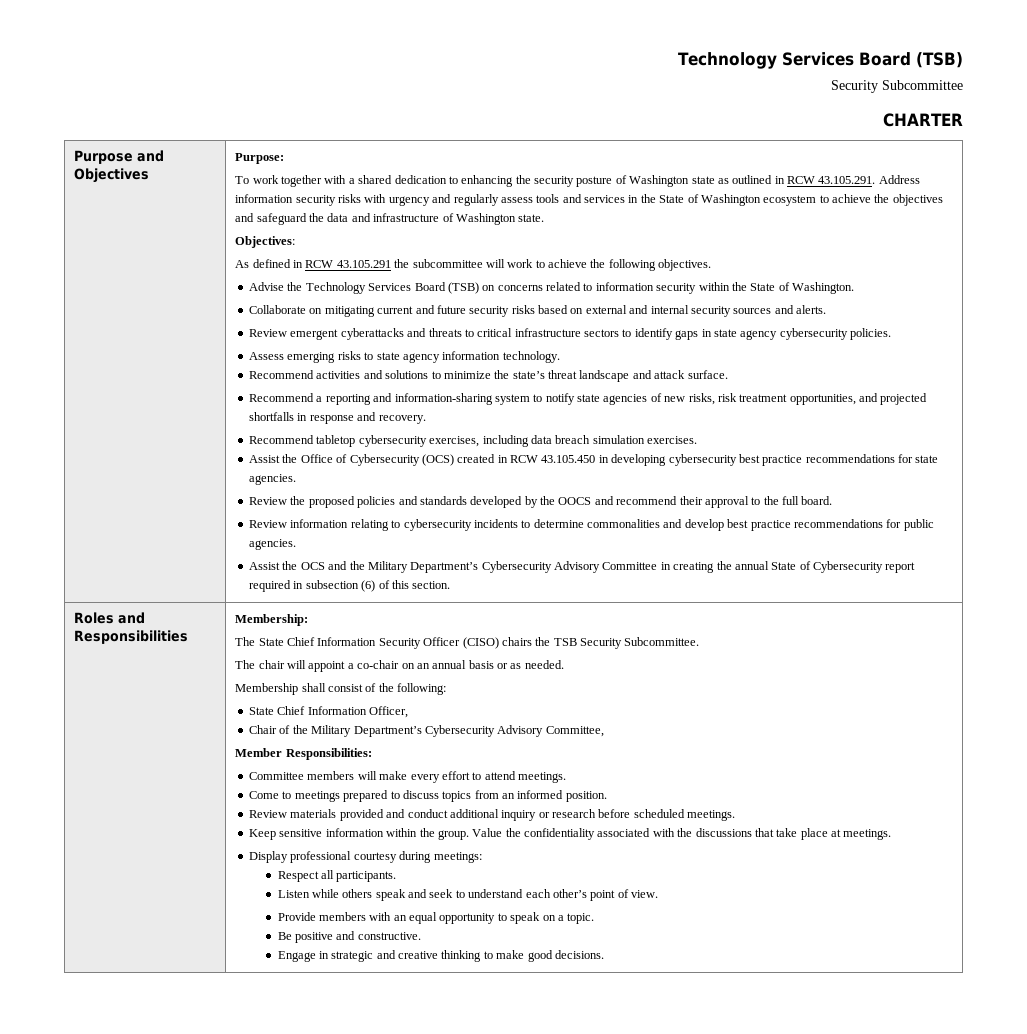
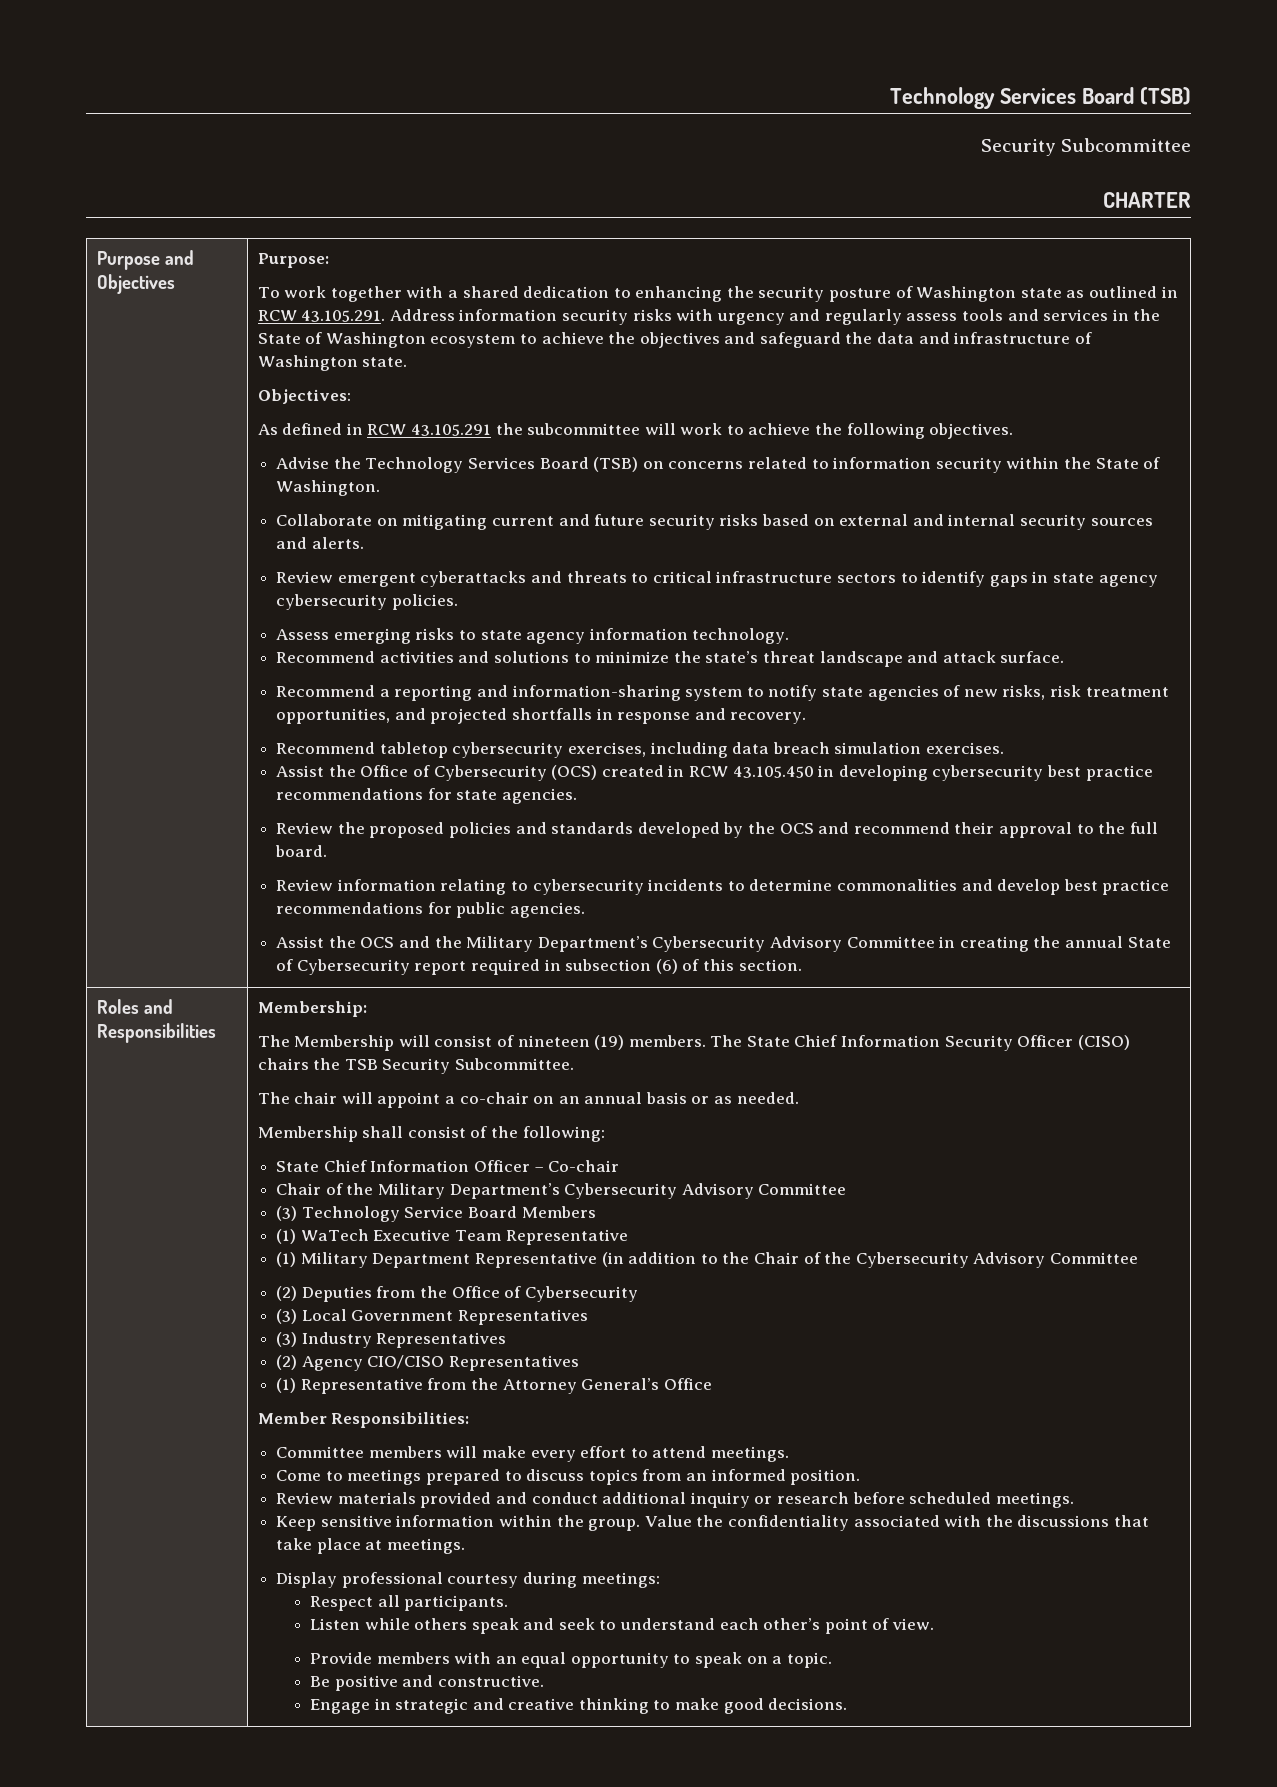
[558,497,592,505] OOCS -> [779,823,814,834] OCS
(256, 641) none -> [294,1035,743,1051] Membership will consist of nineteen (19) members. The
[369,706,409,718] Officer, -> [474,1160,620,1172] Officer – Co-chair
[545,726,604,737] Committee, -> [758,1183,847,1195] [276,1206,596,1222] [276,1229,628,1245] [276,1252,1138,1268] [276,1286,638,1302] [276,1309,589,1325] [276,1332,507,1348] [276,1355,580,1371] [276,1378,712,1394] Committee // (3) Technology Service Board Members // (1) WaTech Executive Team Representative // (1) Military Department Representative (in addition to the Chair of the Cybersecurity Advisory Committee // (2) Deputies from the Office of Cybersecurity // (3) Local Government Representatives // (3) Industry Representatives // (2) Agency CIO/CISO Representatives // (1) Representative from the Attorney General’s Office

